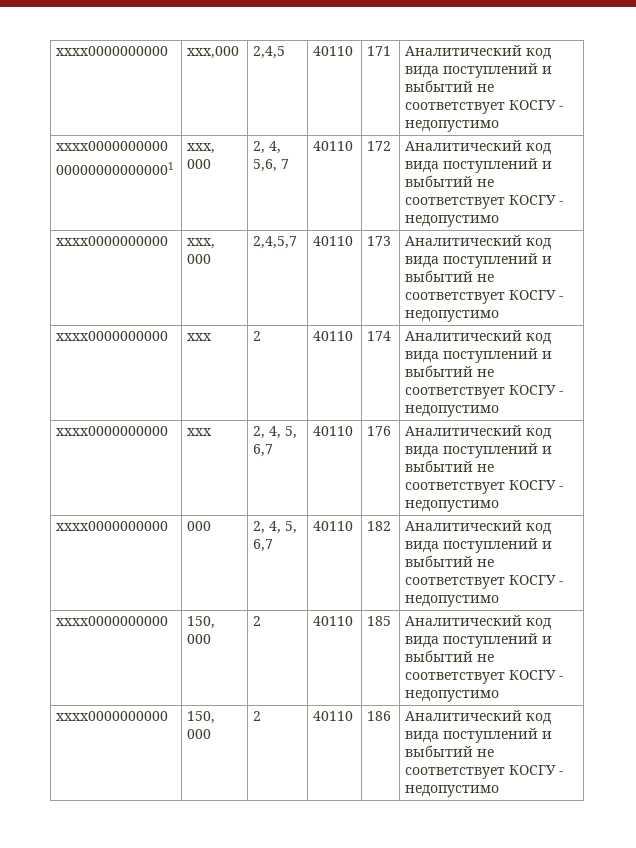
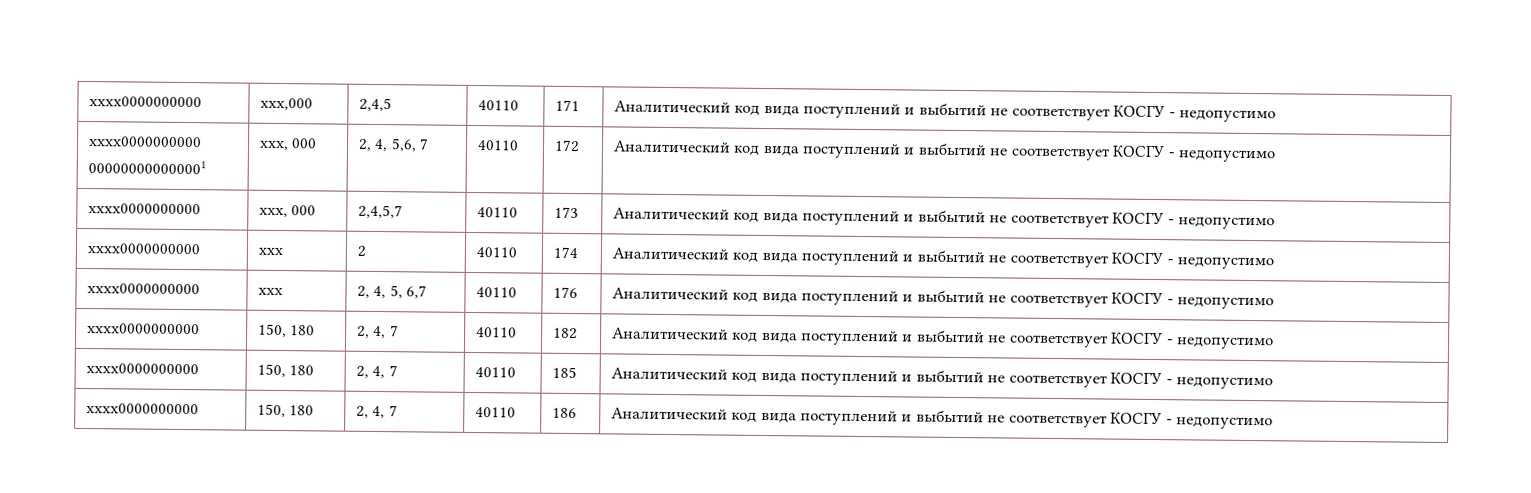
[187,521,212,531] [253,521,298,534] [253,539,274,552] 000 | 2, 4, 5, 6,7 -> [257,323,316,338] [356,325,399,339] 150, 180 | 2, 4, 7
[187,634,212,644] [253,616,262,626] 000 | 2 -> [289,365,315,376] [355,365,398,379] 180 | 2, 4, 7
[187,729,212,739] [253,711,262,721] 000 | 2 -> [289,405,315,416] [355,405,398,419] 180 | 2, 4, 7

